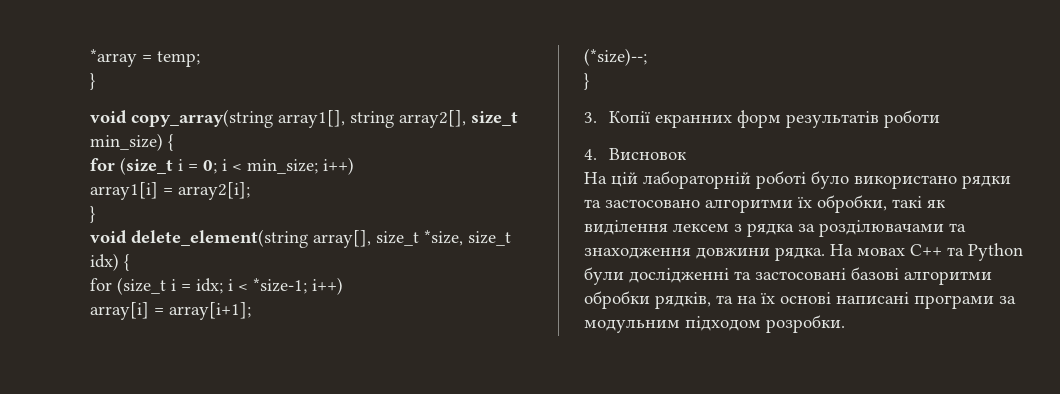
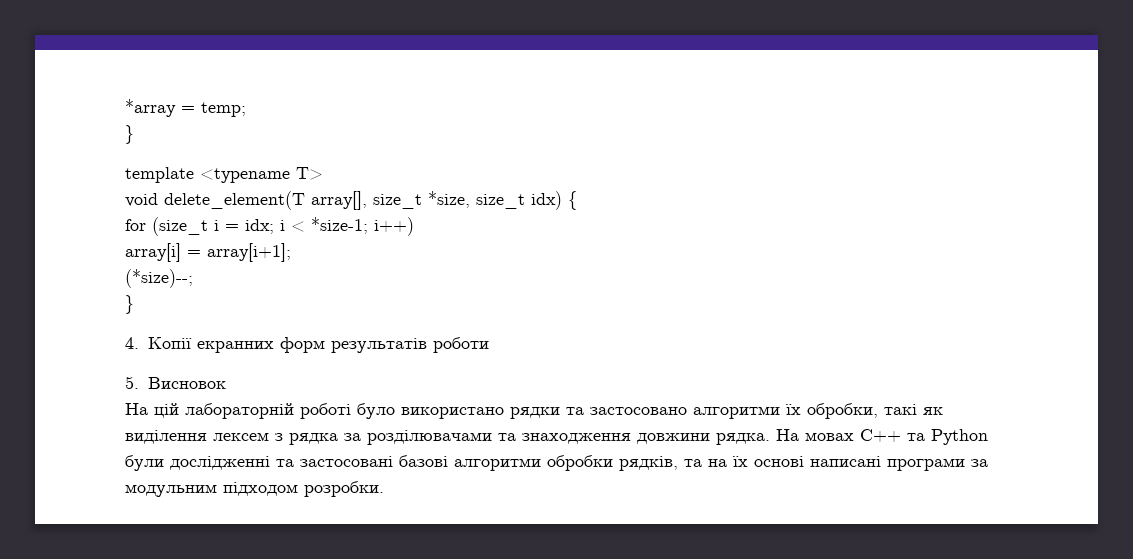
[90,109,518,128] [90,133,173,151] [90,157,354,175] [90,182,250,200] [90,206,95,223] [90,229,308,248] void copy_array(string array1[], string array2[], size_t min_size) { // for (size_t i = 0; i < min_size; i++) // array1[i] = array2[i]; // } // void delete_element(string -> [125,167,323,183] [125,191,305,210] template <typename T> // void delete_element(T
[584,112,597,123] 3. -> [125,337,139,349] 4.
[584,149,597,160] 4. -> [125,376,139,389] 5.

